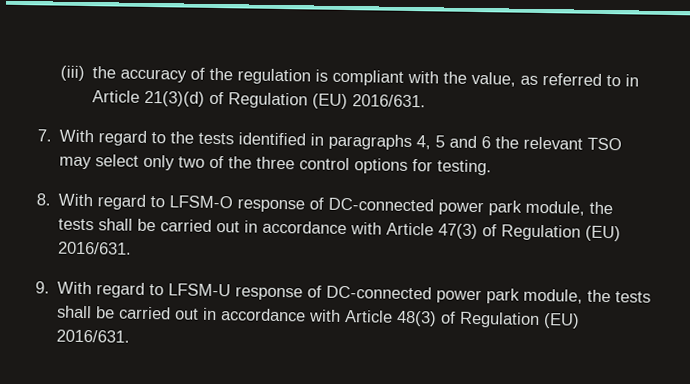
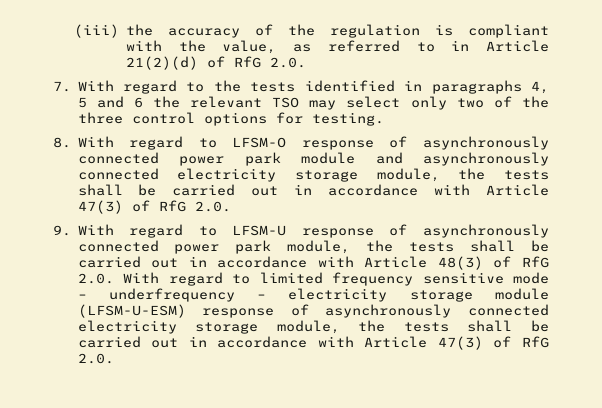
[144,90,427,110] 21(3)(d) of Regulation (EU) 2016/631. -> [125,56,306,70] 21(2)(d) of RfG 2.0.
[328,197,523,216] DC-connected power park -> [423,136,549,150] [77,152,549,166] [77,168,358,182] asynchronously connected power park module and asynchronously connected electricity storage
[501,224,622,242] [58,241,133,255] Regulation (EU) 2016/631. -> [158,200,231,212] RfG 2.0.
[326,285,433,300] DC-connected -> [423,224,549,238] [77,240,159,252] asynchronously connected
[459,311,581,329] [56,329,131,343] Regulation (EU) 2016/631. -> [522,256,549,268] [77,272,549,286] [77,288,549,302] [77,304,549,318] [77,320,549,334] [77,336,549,350] [77,353,114,364] RfG 2.0. With regard to limited frequency sensitive mode – underfrequency – electricity storage module (LFSM-U-ESM) response of asynchronously connected electricity storage module, the tests shall be carried out in accordance with Article 47(3) of RfG 2.0.

